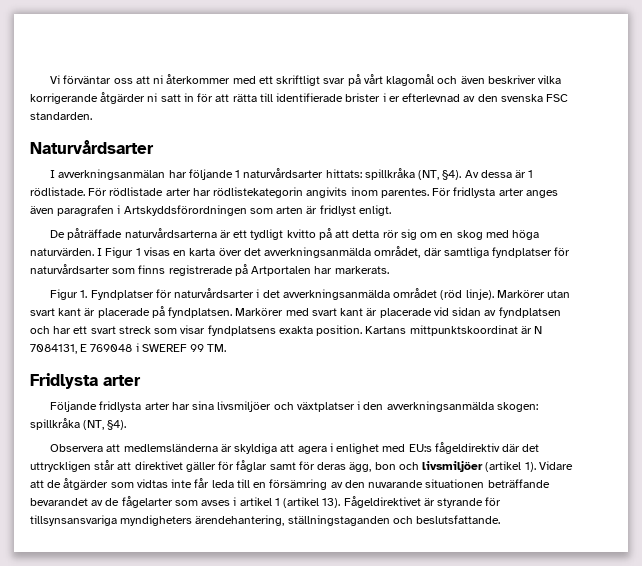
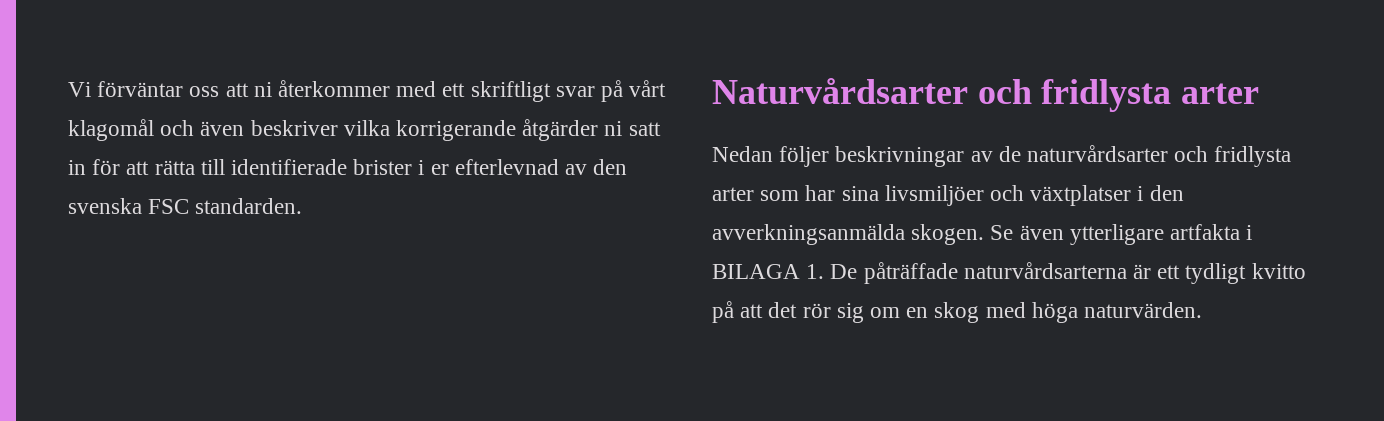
[50,168,534,180] [30,187,558,198] [30,205,391,216] // I avverkningsanmälan har följande 1 naturvårdsarter hittats: spillkråka (NT, §4). Av dessa är 1 rödlistade. För rödlistade arter har rödlistekategorin angivits inom parentes. För fridlysta arter anges även paragrafen i Artskyddsförordningen som arten är fridlyst enligt. // -> [977,79,1260,112] [712,145,1292,167] [712,185,1184,206] [712,224,1253,245] [712,264,825,279] och fridlysta arter // Nedan följer beskrivningar av de naturvårdsarter och fridlysta arter som har sina livsmiljöer och växtplatser i den avverkningsanmälda skogen. Se även ytterligare artfakta i BILAGA 1.
[352,230,380,238] detta -> [768,302,798,318] det
[97,246,571,258] [30,264,389,276] [50,288,571,300] [30,306,561,318] [30,325,543,336] [30,343,227,354] [30,373,141,389] [50,401,538,412] [30,418,127,430] [50,442,540,454] [30,460,573,472] [30,478,550,490] [30,496,502,508] [30,515,501,526] I Figur 1 visas en karta över det avverkningsanmälda området, där samtliga fyndplatser för naturvårdsarter som finns registrerade på Artportalen har markerats. // Figur 1. Fyndplatser för naturvårdsarter i det avverkningsanmälda området (röd linje). Markörer utan svart kant är placerade på fyndplatsen. Markörer med svart kant är placerade vid sidan av fyndplatsen och har ett svart streck som visar fyndplatsens exakta position. Kartans mittpunktskoordinat är N 7084131, E 769048 i SWEREF 99 TM. // Fridlysta arter // Följande fridlysta arter har sina livsmiljöer och växtplatser i den avverkningsanmälda skogen: spillkråka (NT, §4). // Observera att medlemsländerna är skyldiga att agera i enlighet med EU:s fågeldirektiv där det uttryckligen står att direktivet gäller för fåglar samt för deras ägg, bon och livsmiljöer (artikel 1). Vidare att de åtgärder som vidtas inte får leda till en försämring av den nuvarande situationen beträffande bevarandet av de fågelarter som avses i artikel 1 (artikel 13). Fågeldirektivet är styrande för tillsynsansvariga myndigheters ärendehantering, ställningstaganden och beslutsfattande. -> (1203, 310) none

